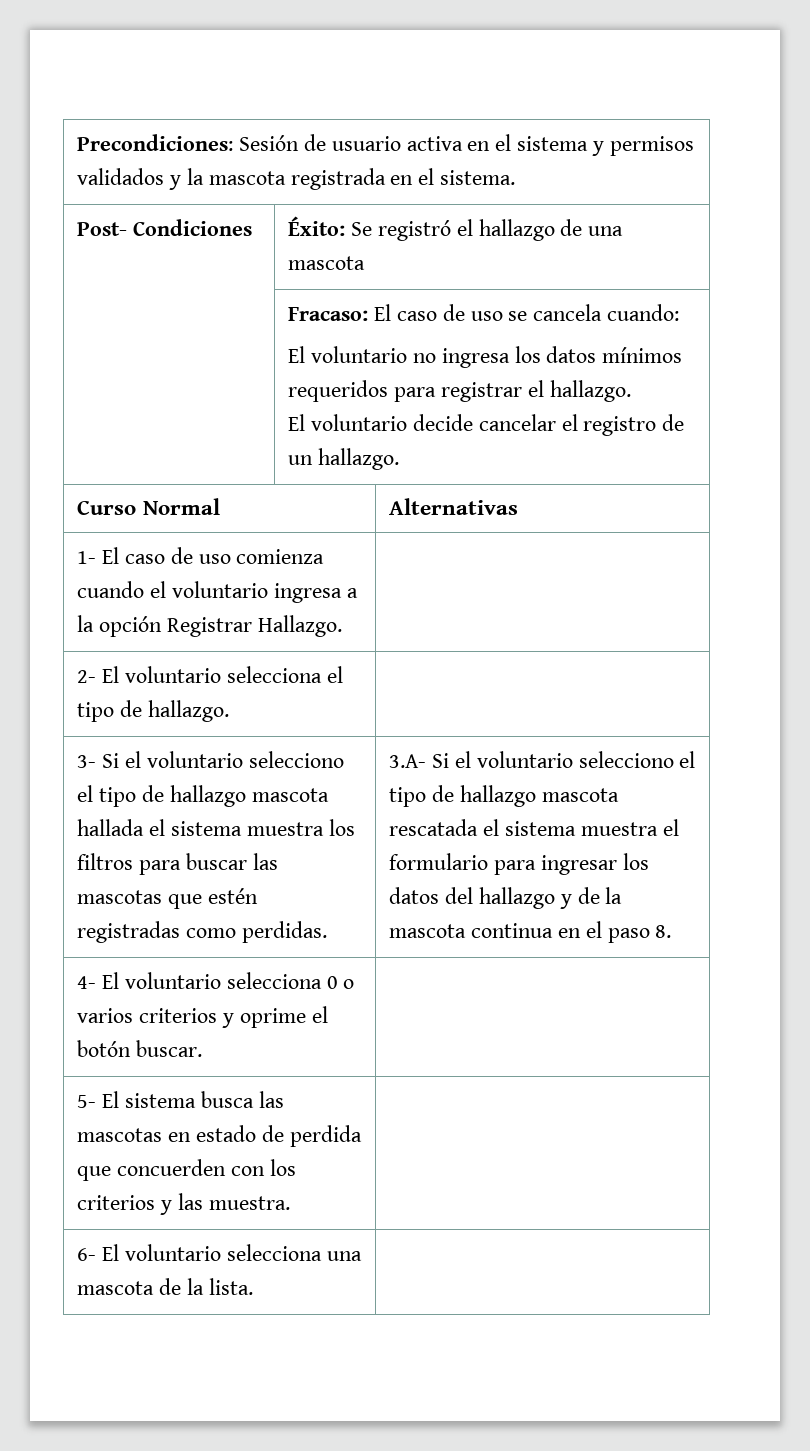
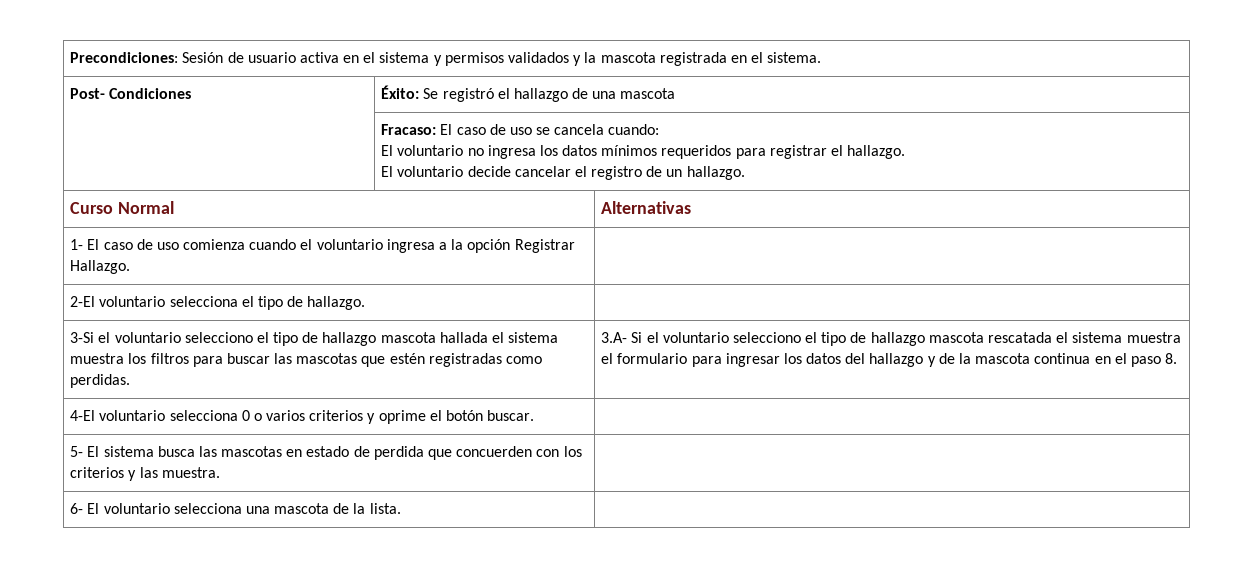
[77,666,120,683] 2- El -> [70,296,96,307] 2-El
[77,753,120,768] 3- Si -> [70,332,95,343] 3-Si
[77,972,120,989] 4- El -> [70,410,96,421] 4-El

